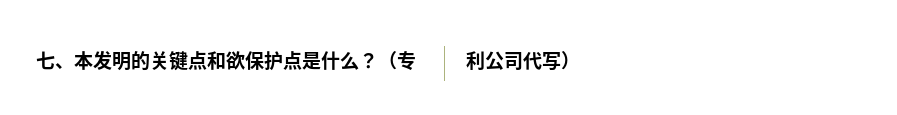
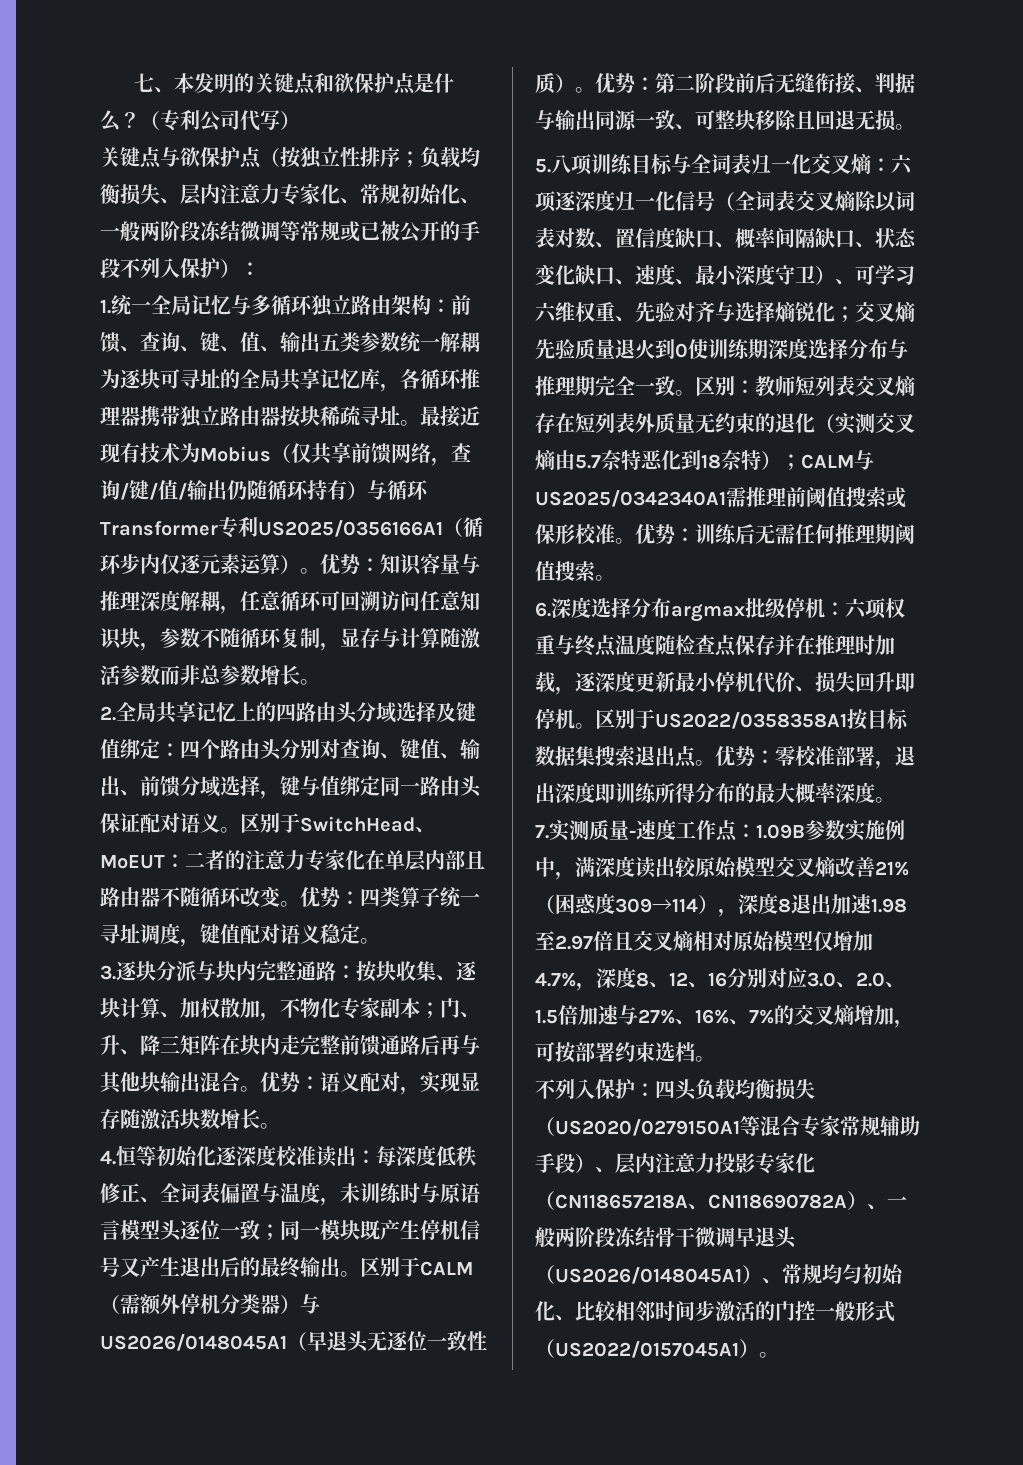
(580, 60) none -> [100,147,480,169] [100,183,480,205] [100,221,480,243] [100,258,260,279] [100,295,471,317] [100,331,480,353] [100,368,480,392] [100,406,480,428] [100,442,471,466] [100,479,429,500] [100,516,483,538] [100,553,480,576] [100,590,480,614] [100,628,480,651] [100,665,320,685] [100,701,476,723] [100,738,480,760] [100,776,482,799] [100,813,435,833] [100,849,485,871] [100,886,480,907] [100,923,380,947] [100,961,478,982] [100,997,480,1021] [100,1035,480,1056] [100,1071,480,1095] [100,1109,280,1129] [100,1145,476,1167] [100,1182,480,1206] [100,1219,480,1241] [100,1256,473,1278] [100,1293,320,1315] [100,1331,487,1352] [535,73,915,94] [535,109,915,131] [535,154,913,175] [535,190,915,212] [535,227,917,248] [535,264,915,285] [535,302,915,323] [535,338,908,359] [535,376,915,397] [535,413,915,434] [534,449,874,470] [535,486,906,508] [535,523,915,544] [535,561,615,582] [535,597,905,622] [535,634,895,657] [535,671,915,695] [535,708,909,730] [535,745,915,769] [535,782,895,803] [535,819,905,842] [535,856,909,880] [535,893,907,917] [535,931,873,951] [535,967,905,991] [535,1005,914,1028] [535,1042,715,1063] [535,1079,815,1100] [535,1115,920,1137] [535,1152,815,1174] [535,1191,907,1210] [535,1227,797,1248] [535,1264,904,1284] [535,1300,895,1322] [535,1339,779,1358] // 关键点与欲保护点（按独立性排序；负载均衡损失、层内注意力专家化、常规初始化、一般两阶段冻结微调等常规或已被公开的手段不列入保护）： // 1.统一全局记忆与多循环独立路由架构：前馈、查询、键、值、输出五类参数统一解耦为逐块可寻址的全局共享记忆库，各循环推理器携带独立路由器按块稀疏寻址。最接近现有技术为Mobius（仅共享前馈网络，查询/键/值/输出仍随循环持有）与循环Transformer专利US2025/0356166A1（循环步内仅逐元素运算）。优势：知识容量与推理深度解耦，任意循环可回溯访问任意知识块，参数不随循环复制，显存与计算随激活参数而非总参数增长。 // 2.全局共享记忆上的四路由头分域选择及键值绑定：四个路由头分别对查询、键值、输出、前馈分域选择，键与值绑定同一路由头保证配对语义。区别于SwitchHead、MoEUT：二者的注意力专家化在单层内部且路由器不随循环改变。优势：四类算子统一寻址调度，键值配对语义稳定。 // 3.逐块分派与块内完整通路：按块收集、逐块计算、加权散加，不物化专家副本；门、升、降三矩阵在块内走完整前馈通路后再与其他块输出混合。优势：语义配对，实现显存随激活块数增长。 // 4.恒等初始化逐深度校准读出：每深度低秩修正、全词表偏置与温度，未训练时与原语言模型头逐位一致；同一模块既产生停机信号又产生退出后的最终输出。区别于CALM（需额外停机分类器）与US2026/0148045A1（早退头无逐位一致性质）。优势：第二阶段前后无缝衔接、判据与输出同源一致、可整块移除且回退无损。 // 5.八项训练目标与全词表归一化交叉熵：六项逐深度归一化信号（全词表交叉熵除以词表对数、置信度缺口、概率间隔缺口、状态变化缺口、速度、最小深度守卫）、可学习六维权重、先验对齐与选择熵锐化；交叉熵先验质量退火到0使训练期深度选择分布与推理期完全一致。区别：教师短列表交叉熵存在短列表外质量无约束的退化（实测交叉熵由5.7奈特恶化到18奈特）；CALM与US2025/0342340A1需推理前阈值搜索或保形校准。优势：训练后无需任何推理期阈值搜索。 // 6.深度选择分布argmax批级停机：六项权重与终点温度随检查点保存并在推理时加载，逐深度更新最小停机代价、损失回升即停机。区别于US2022/0358358A1按目标数据集搜索退出点。优势：零校准部署，退出深度即训练所得分布的最大概率深度。 // 7.实测质量-速度工作点：1.09B参数实施例中，满深度读出较原始模型交叉熵改善21%（困惑度309→114），深度8退出加速1.98至2.97倍且交叉熵相对原始模型仅增加4.7%，深度8、12、16分别对应3.0、2.0、1.5倍加速与27%、16%、7%的交叉熵增加，可按部署约束选档。 // 不列入保护：四头负载均衡损失（US2020/0279150A1等混合专家常规辅助手段）、层内注意力投影专家化（CN118657218A、CN118690782A）、一般两阶段冻结骨干微调早退头（US2026/0148045A1）、常规均匀初始化、比较相邻时间步激活的门控一般形式（US2022/0157045A1）。

